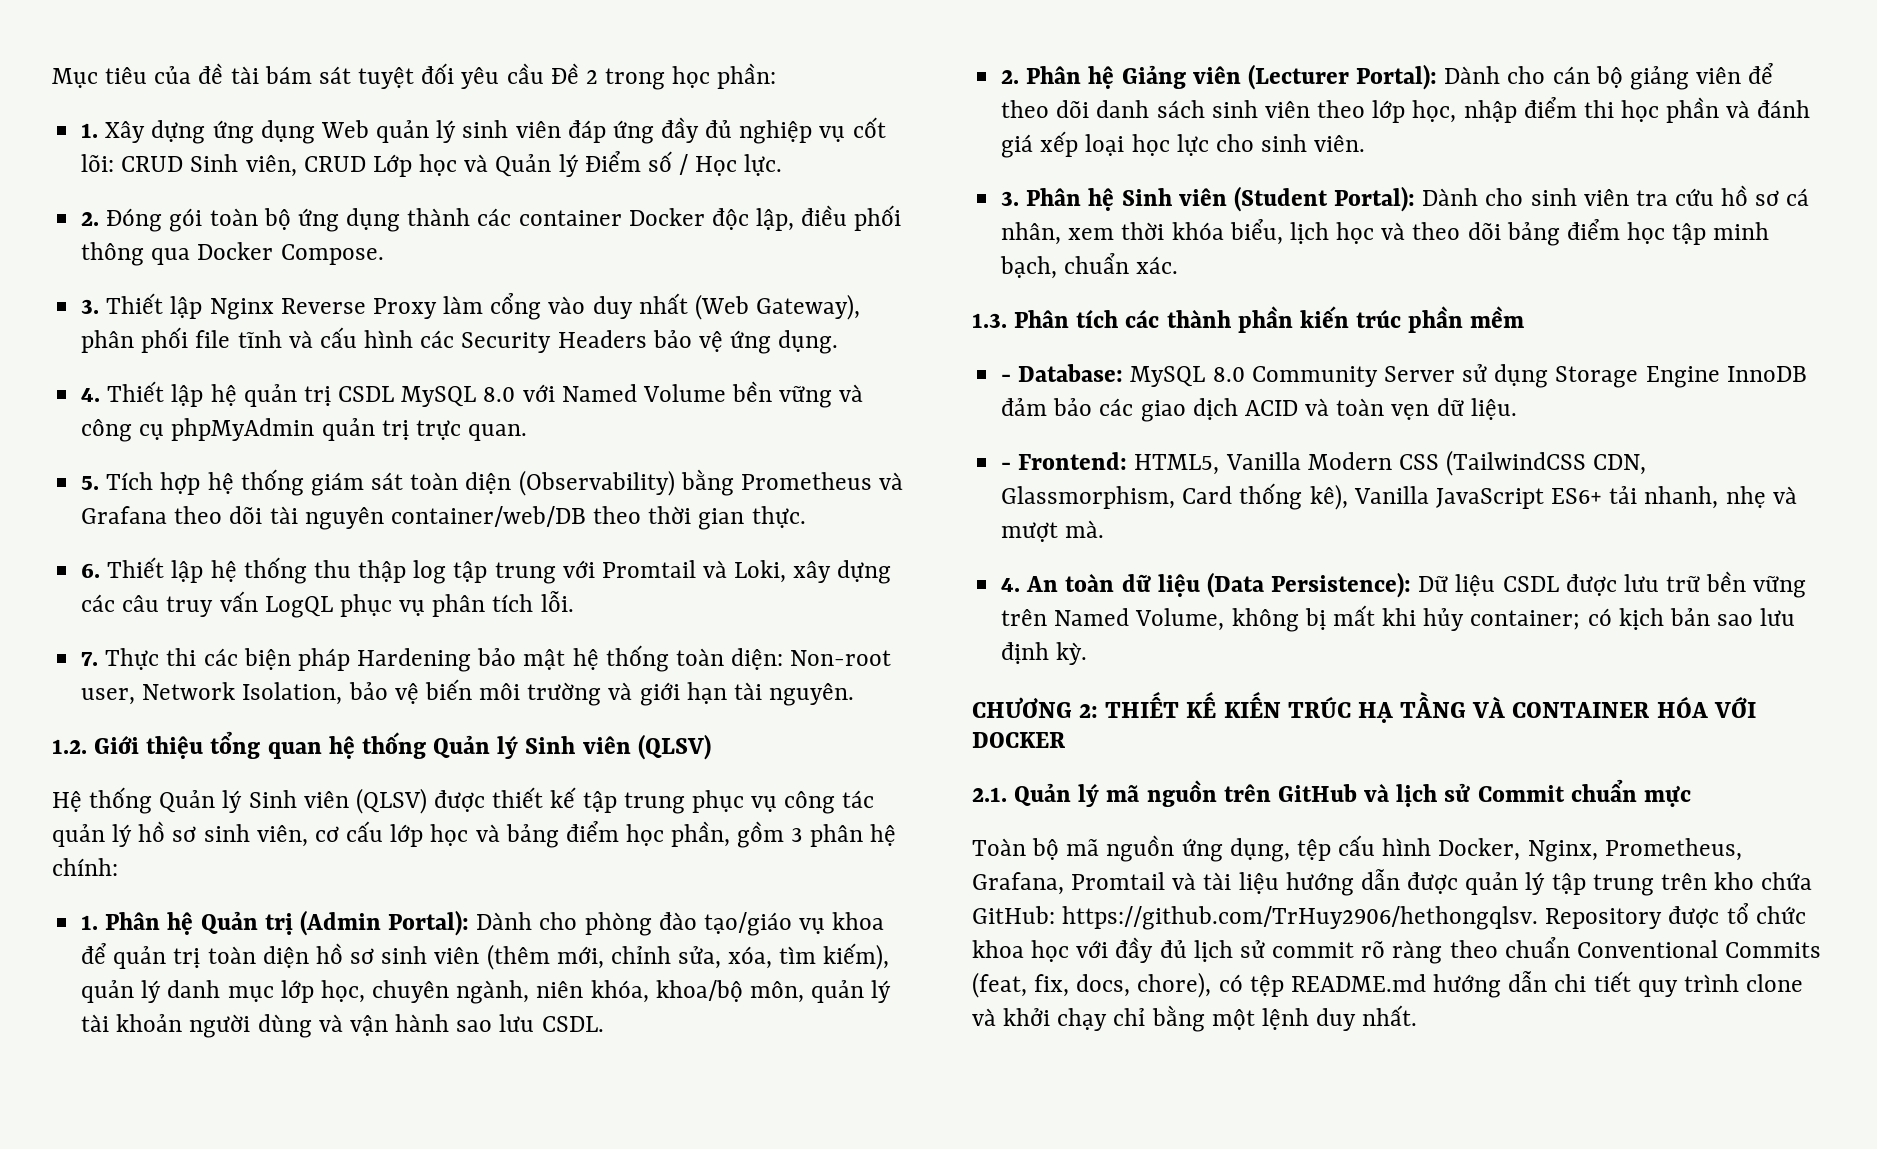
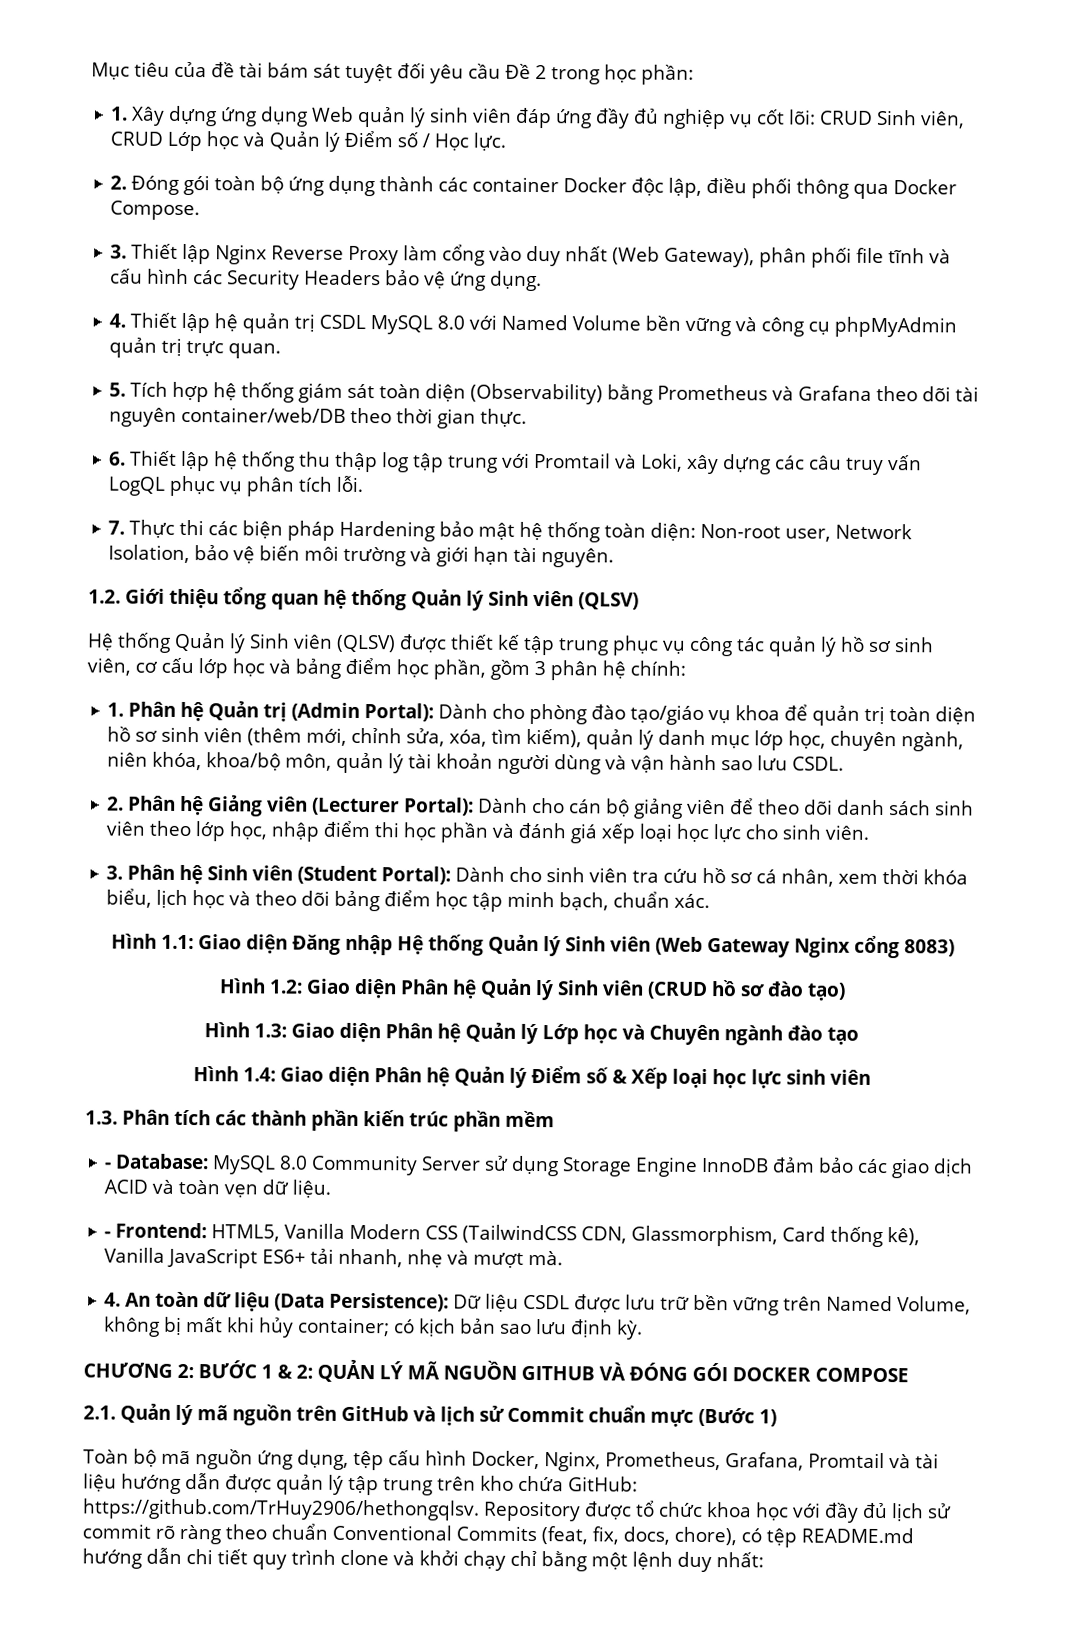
(1179, 265) none -> [110,933,955,959] [218,978,846,1001] [204,1022,859,1046] [192,1065,871,1089] // Hình 1.1: Giao diện Đăng nhập Hệ thống Quản lý Sinh viên (Web Gateway Nginx cổng 8083) // Hình 1.2: Giao diện Phân hệ Quản lý Sinh viên (CRUD hồ sơ đào tạo) // Hình 1.3: Giao diện Phân hệ Quản lý Lớp học và Chuyên ngành đào tạo // Hình 1.4: Giao diện Phân hệ Quản lý Điểm số & Xếp loại học lực sinh viên
[1105,691,1756,723] THIẾT KẾ KIẾN TRÚC HẠ TẦNG VÀ CONTAINER HÓA VỚI -> [198,1359,728,1383] BƯỚC 1 & 2: QUẢN LÝ MÃ NGUỒN GITHUB VÀ ĐÓNG GÓI
(1065, 740) none -> [814,1367,909,1383] COMPOSE
(1691, 796) none -> [698,1407,777,1427] (Bước 1)
[1362,1005,1418,1026] nhất. -> [716,1552,764,1568] nhất:

